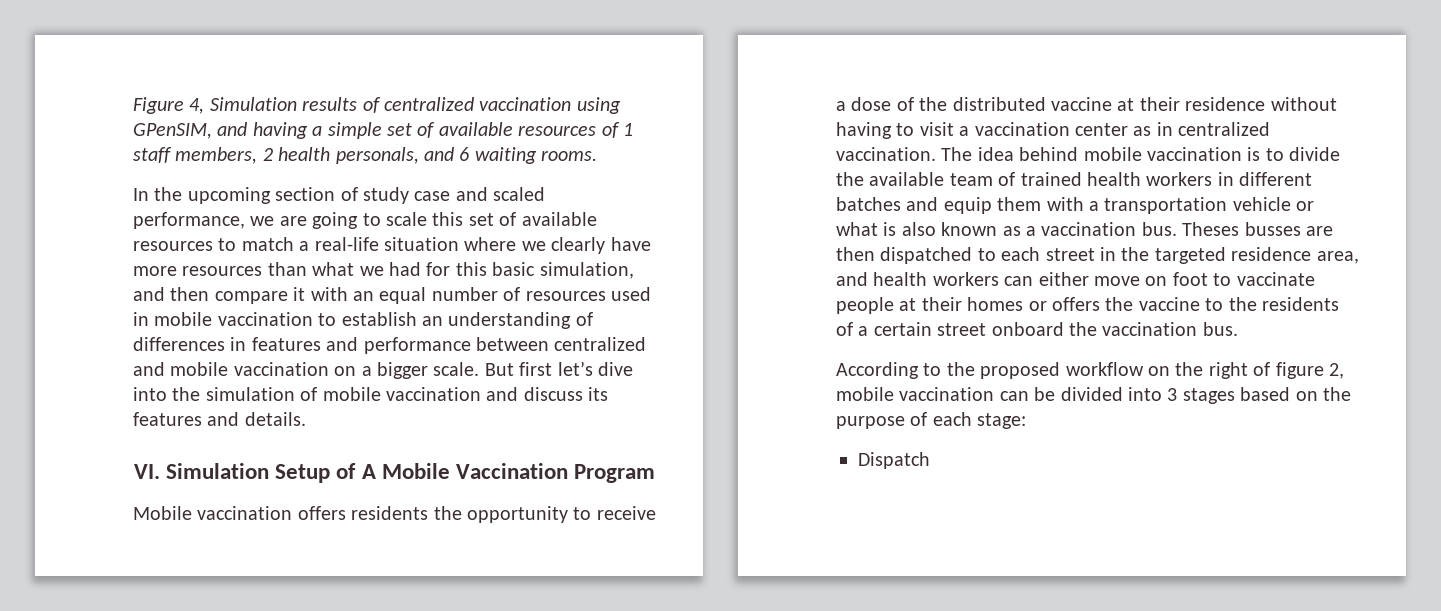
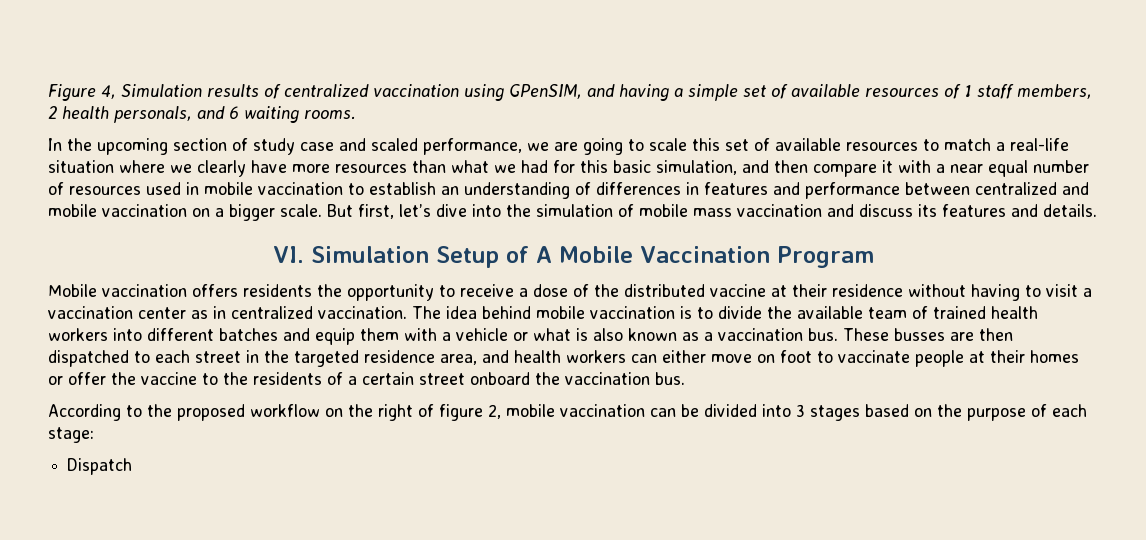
[353,291,374,301] an -> [936,164,983,173] a near
[519,362,553,376] first -> [358,204,394,219] first,
(381, 394) none -> [693,208,732,217] mass
[1217,172,1234,186] in -> [113,328,142,341] into
[1104,197,1228,214] transportation -> (451, 336) none
[1182,222,1240,236] Theses -> [843,328,889,341] These
[1052,297,1100,311] offers -> [68,372,106,385] offer

